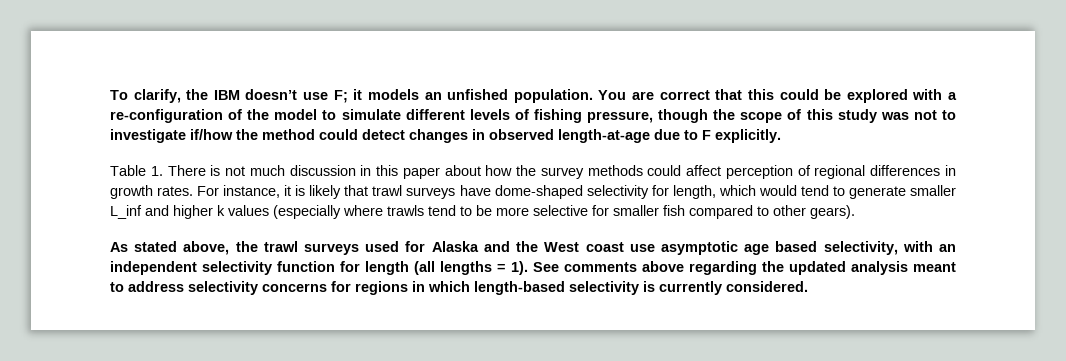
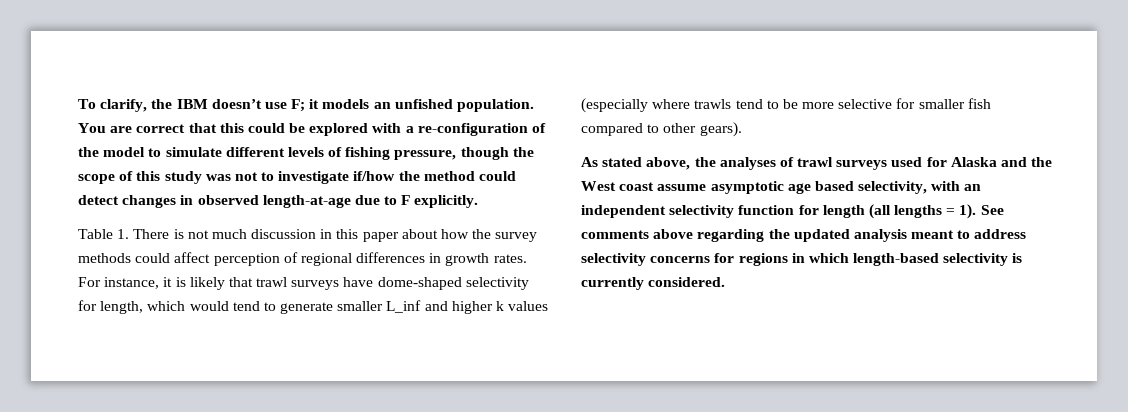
(258, 246) none -> [719,157,794,170] analyses of
[629,244,655,252] use -> [657,184,707,191] assume

